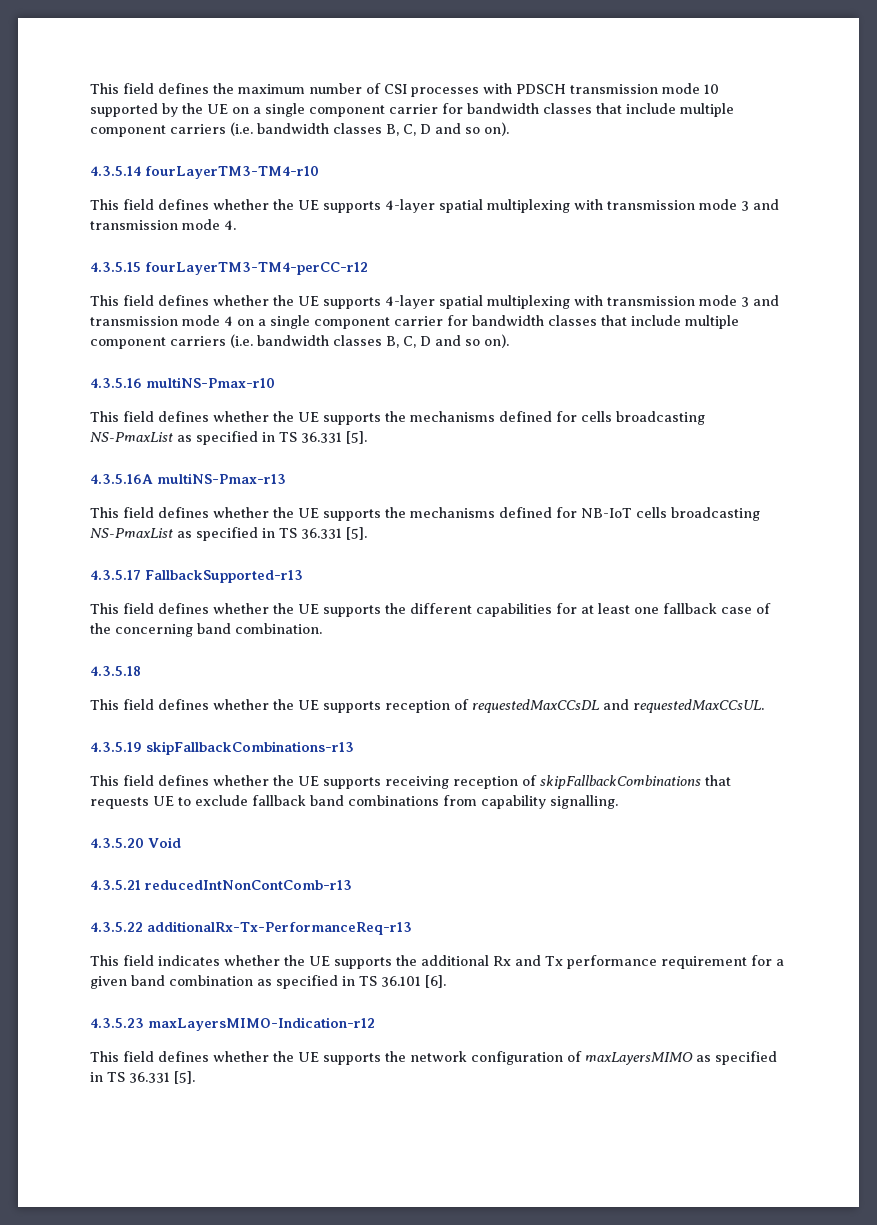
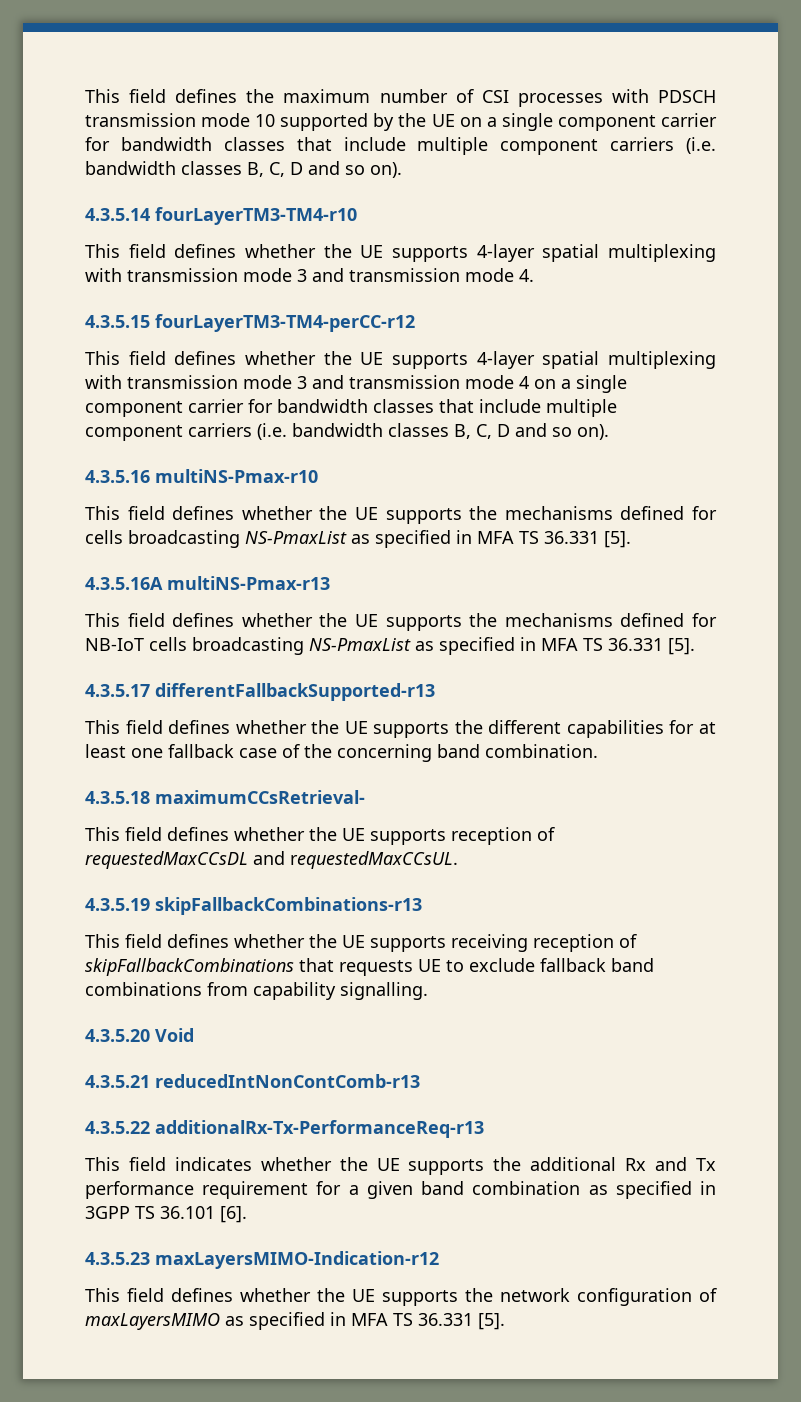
(275, 437) none -> [477,531,514,544] MFA
(275, 533) none -> [541,638,578,651] MFA
[145,570,303,583] FallbackSupported-r13 -> [155,683,435,701] differentFallbackSupported-r13
(141, 671) none -> [155,790,365,804] maximumCCsRetrieval-
(355, 981) none -> [85,1206,130,1219] 3GPP
(103, 1077) none -> [351,1313,388,1326] MFA

